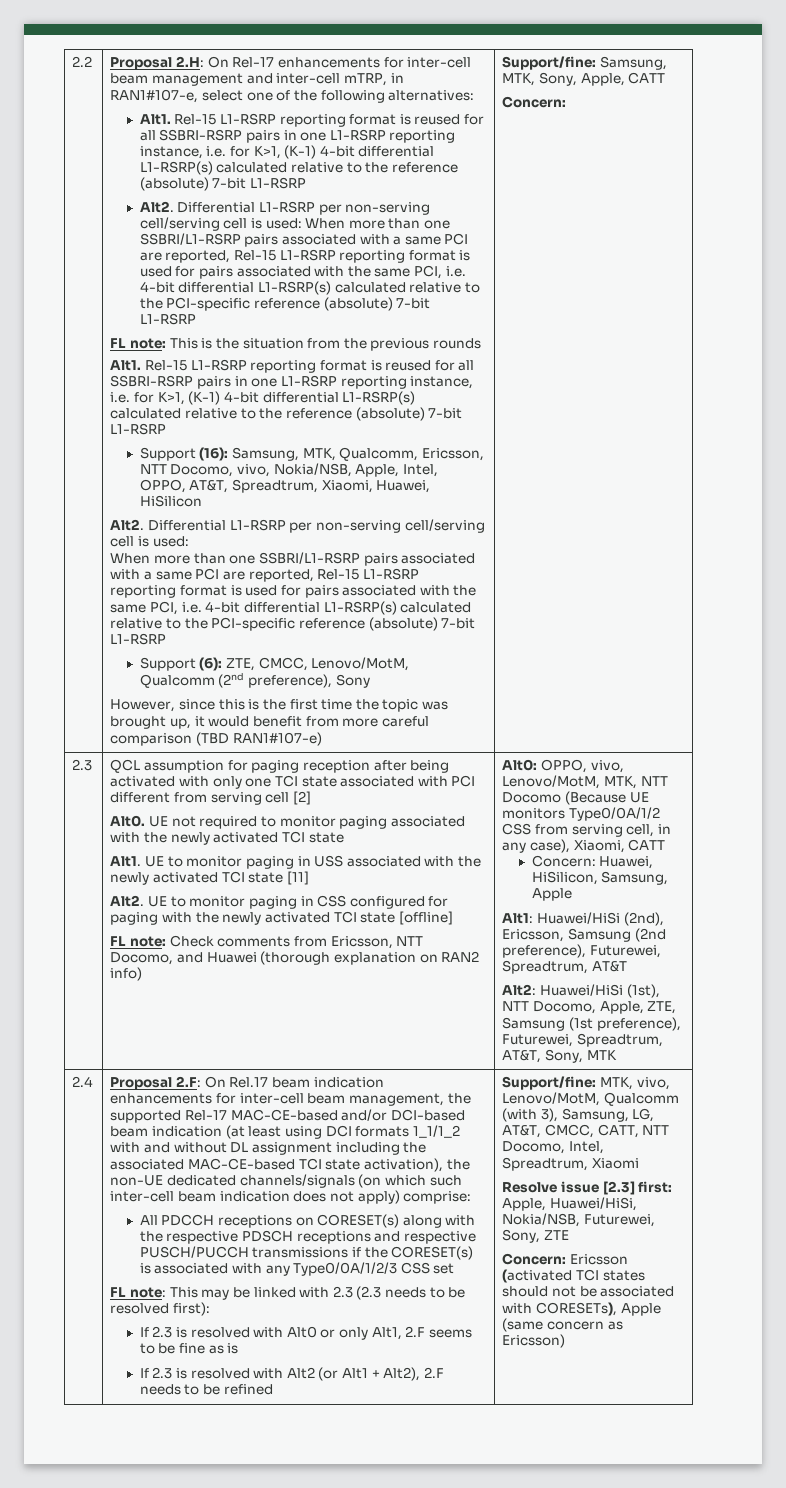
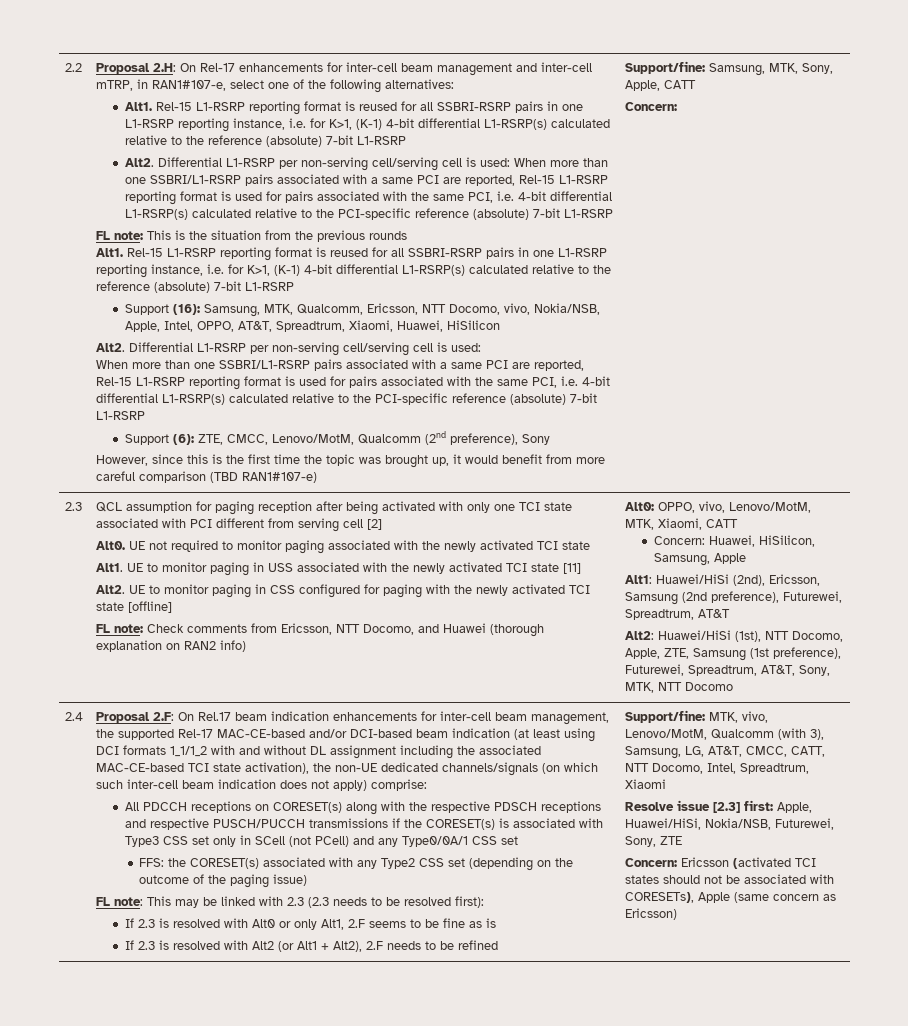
[640,776,668,786] [502,791,649,805] [502,807,660,821] [502,823,671,837] [502,839,570,853] NTT Docomo (Because UE monitors Type0/0A/1/2 CSS from serving cell, in any case), -> (655, 524) none
[586,1050,617,1060] MTK -> [625,682,734,693] MTK, NTT Docomo
[265,1262,455,1276] any Type0/0A/1/2/3 CSS set -> [124,835,518,847] [139,857,574,871] [139,874,308,888] Type3 CSS set only in SCell (not PCell) and any Type0/0A/1 CSS set // FFS: the CORESET(s) associated with any Type2 CSS set (depending on the outcome of the paging issue)

